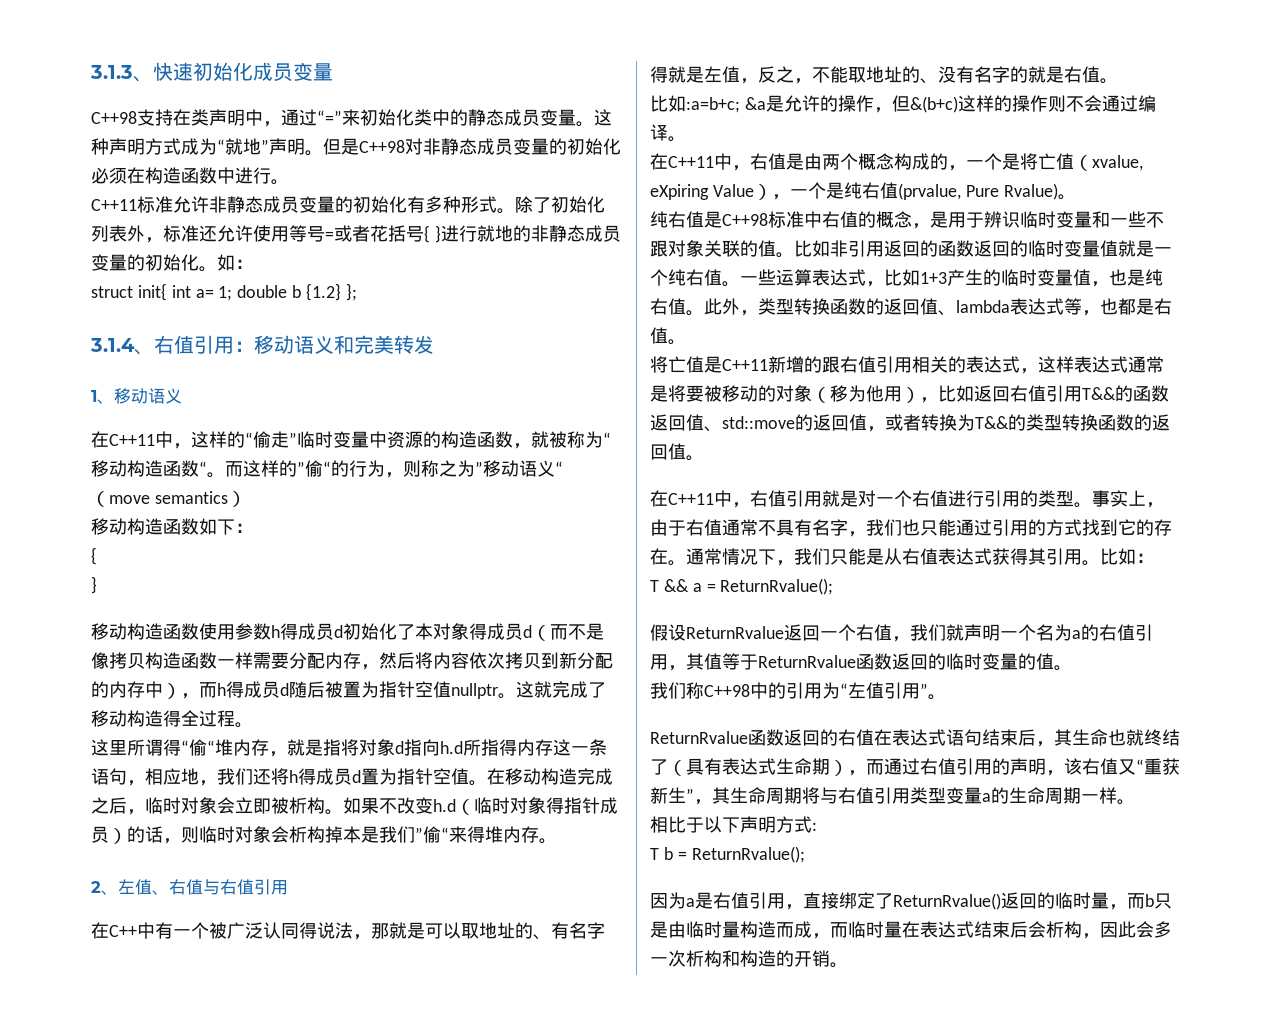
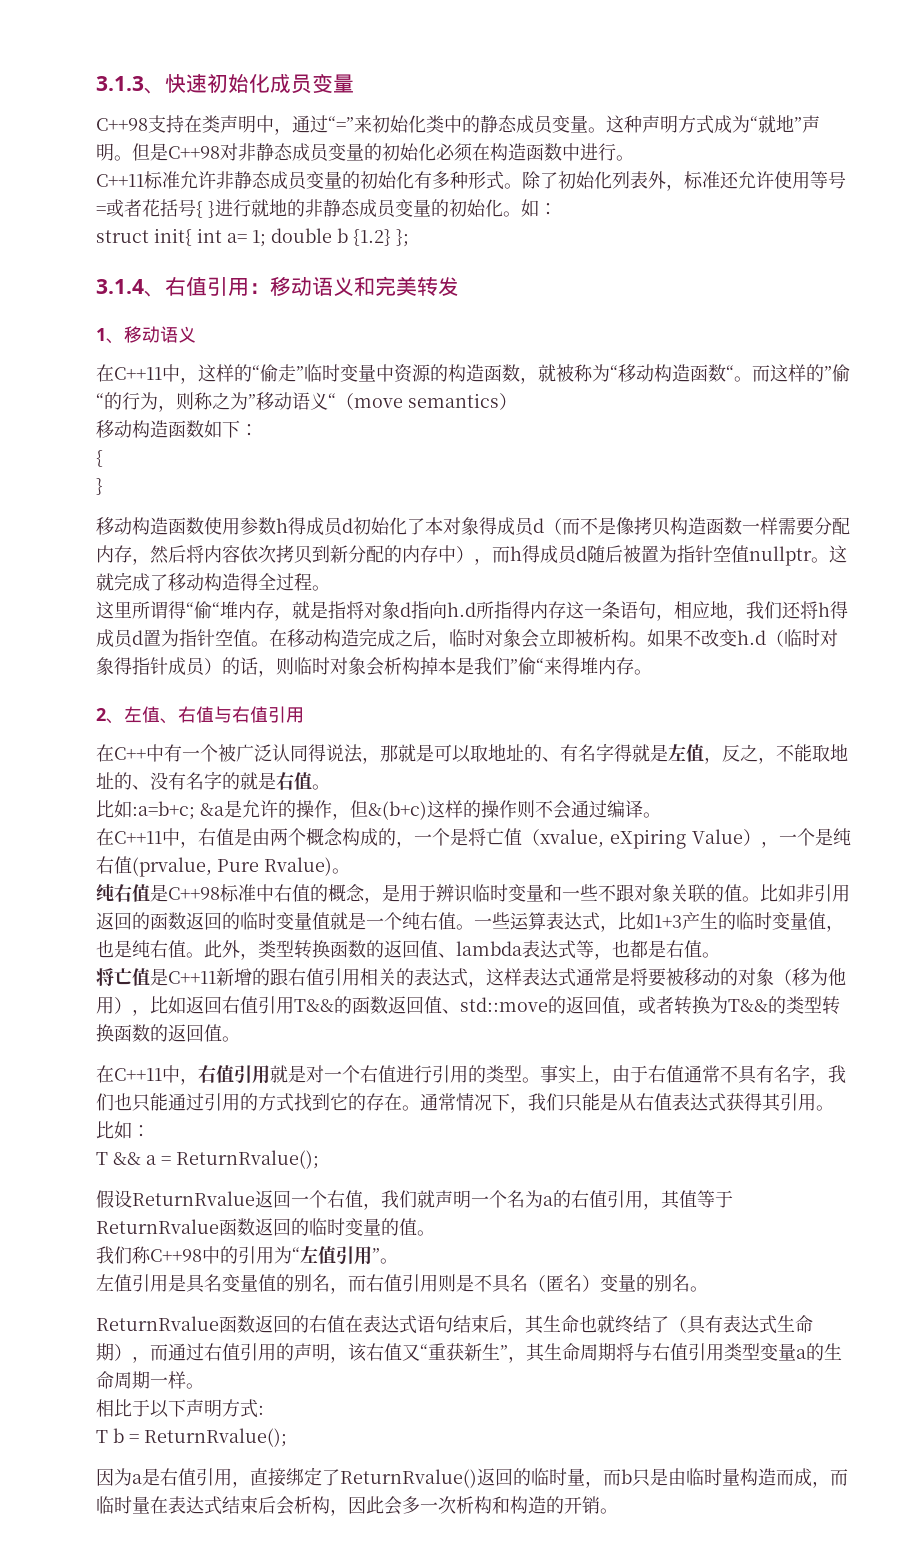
(946, 697) none -> [96,1274,708,1294] // 左值引用是具名变量值的别名，而右值引用则是不具名（匿名）变量的别名。

